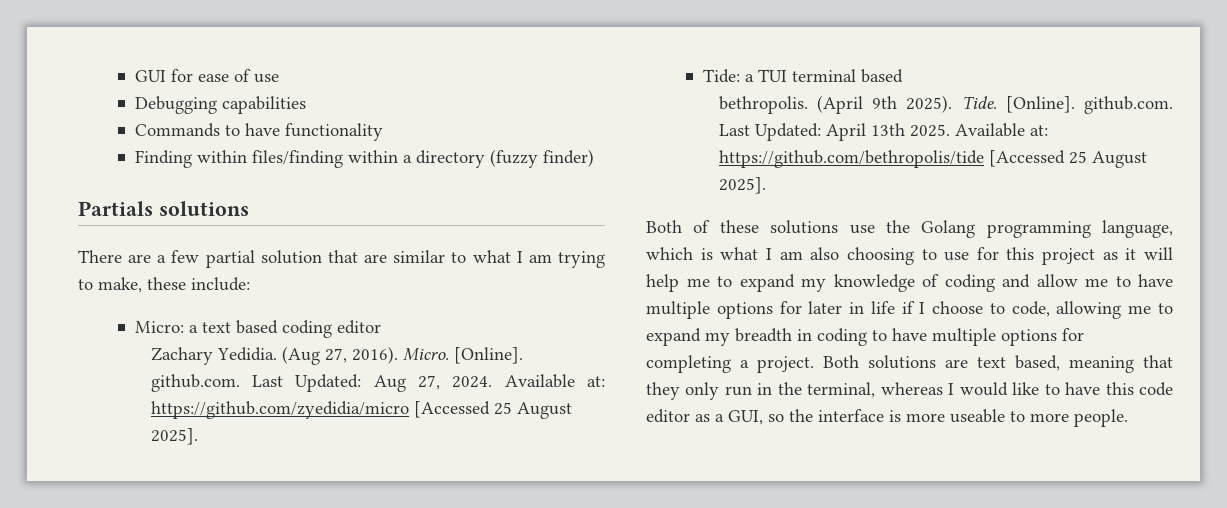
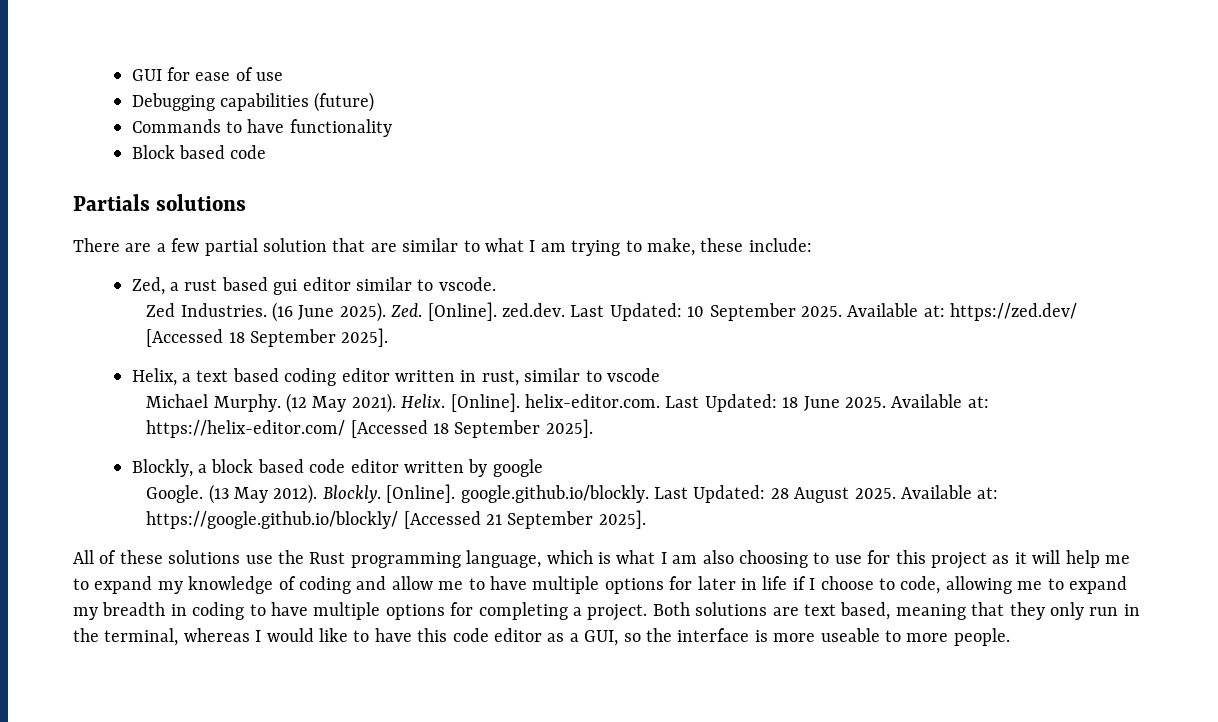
(306, 105) none -> [314,92,375,112] (future)
[134,149,594,168] Finding within files/finding within a directory (fuzzy finder) -> [131,145,267,159] Block based code
[134,321,184,333] Micro: -> [131,277,496,295] [146,302,1078,322] [146,328,389,347] [131,368,177,386] Zed, a rust based gui editor similar to vscode. // Zed Industries. (16 June 2025). Zed. [Online]. zed.dev. Last Updated: 10 September 2025. Available at: https://zed.dev/ [Accessed 18 September 2025]. // Helix,
[150,346,523,365] [150,374,605,392] [150,401,572,419] [150,428,198,445] [702,69,903,83] [718,95,1173,114] [718,123,1048,141] [718,150,1147,168] [718,177,766,194] [646,220,682,233] // Zachary Yedidia. (Aug 27, 2016). Micro. [Online]. github.com. Last Updated: Aug 27, 2024. Available at: https://github.com/zyedidia/micro [Accessed 25 August 2025]. // Tide: a TUI terminal based // bethropolis. (April 9th 2025). Tide. [Online]. github.com. Last Updated: April 13th 2025. Available at: https://github.com/bethropolis/tide [Accessed 25 August 2025]. // Both -> [395,368,661,386] [146,393,989,413] [146,419,593,438] [131,459,543,477] [146,484,999,504] [146,510,646,529] [73,550,94,564] written in rust, similar to vscode // Michael Murphy. (12 May 2021). Helix. [Online]. helix-editor.com. Last Updated: 18 June 2025. Available at: https://helix-editor.com/ [Accessed 18 September 2025]. // Blockly, a block based code editor written by google // Google. (13 May 2012). Blockly. [Online]. google.github.io/blockly. Last Updated: 28 August 2025. Available at: https://google.github.io/blockly/ [Accessed 21 September 2025]. // All
[921,220,976,238] Golang -> [309,552,346,564] Rust

